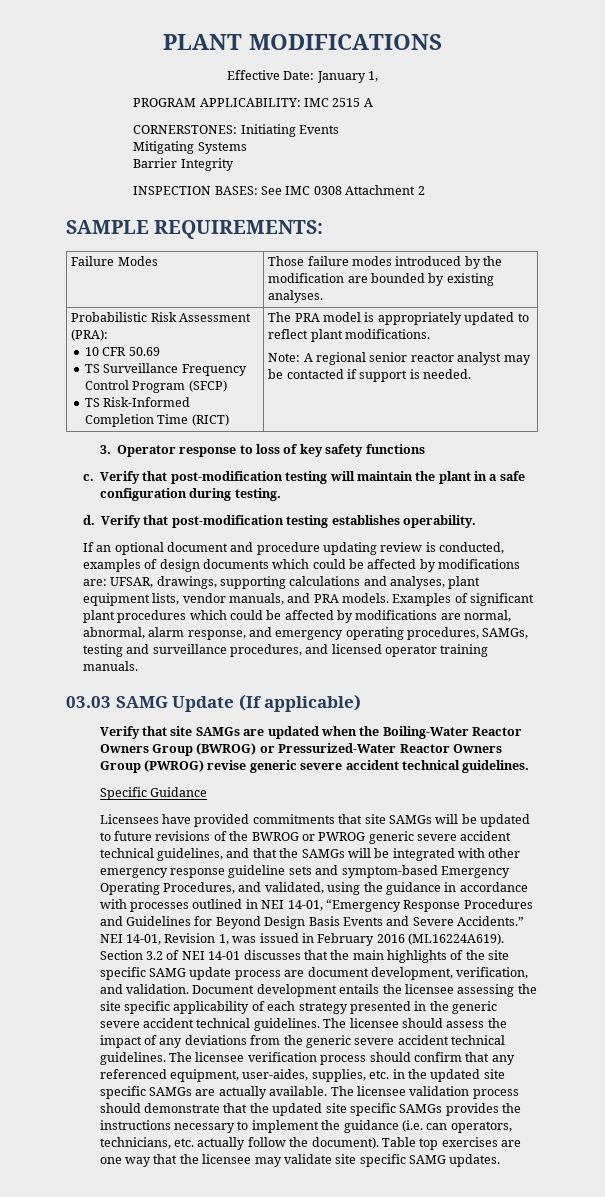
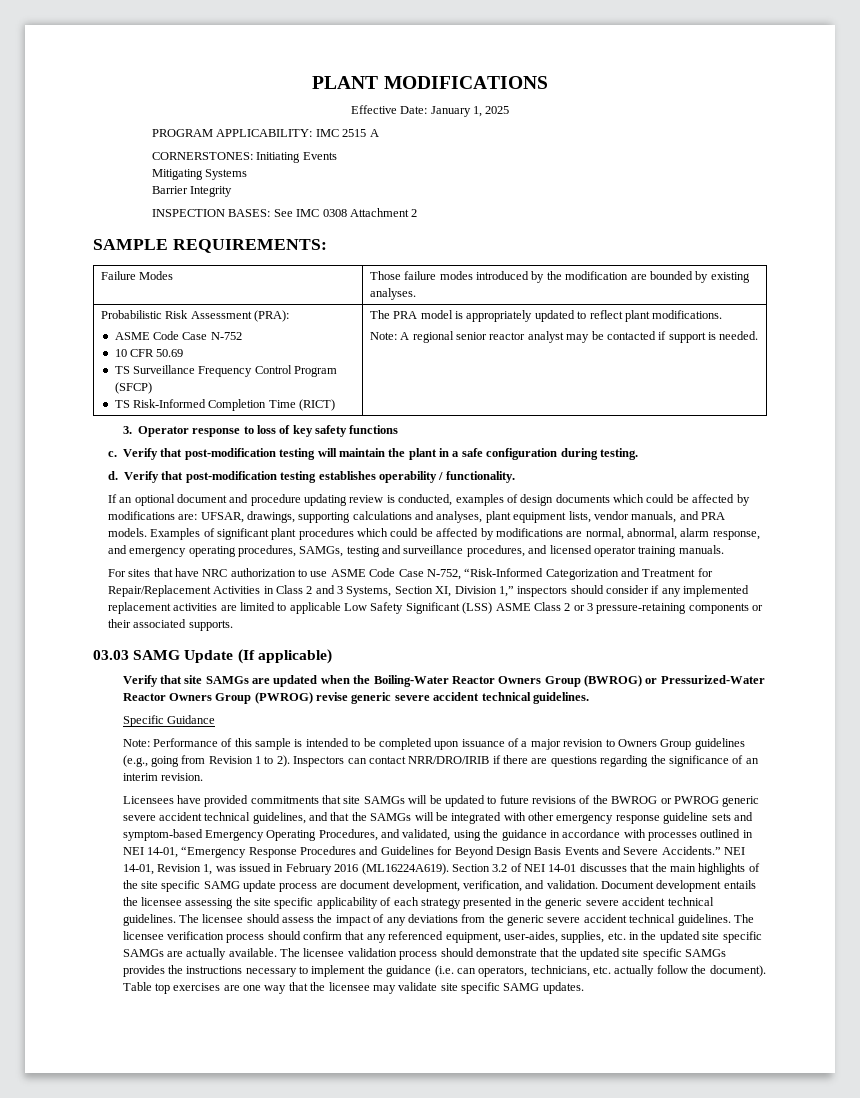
(379, 76) none -> [485,106,510,114] 2025
(109, 335) none -> [114,331,242,340] // ASME Code Case N-752
[402,515,476,528] operability. -> [378,471,515,483] operability / functionality.
(138, 666) none -> [107,568,713,580] [107,585,750,597] [107,602,764,614] [107,619,233,631] // For sites that have NRC authorization to use ASME Code Case N-752, “Risk-Informed Categorization and Treatment for Repair/Replacement Activities in Class 2 and 3 Systems, Section XI, Division 1,” inspectors should consider if any implemented replacement activities are limited to applicable Low Safety Significant (LSS) ASME Class 2 or 3 pressure-retaining components or their associated supports.
(208, 792) none -> [122,738,745,750] [122,755,759,767] [122,773,203,781] // Note: Performance of this sample is intended to be completed upon issuance of a major revision to Owners Group guidelines (e.g., going from Revision 1 to 2). Inspectors can contact NRR/DRO/IRIB if there are questions regarding the significance of an interim revision.

